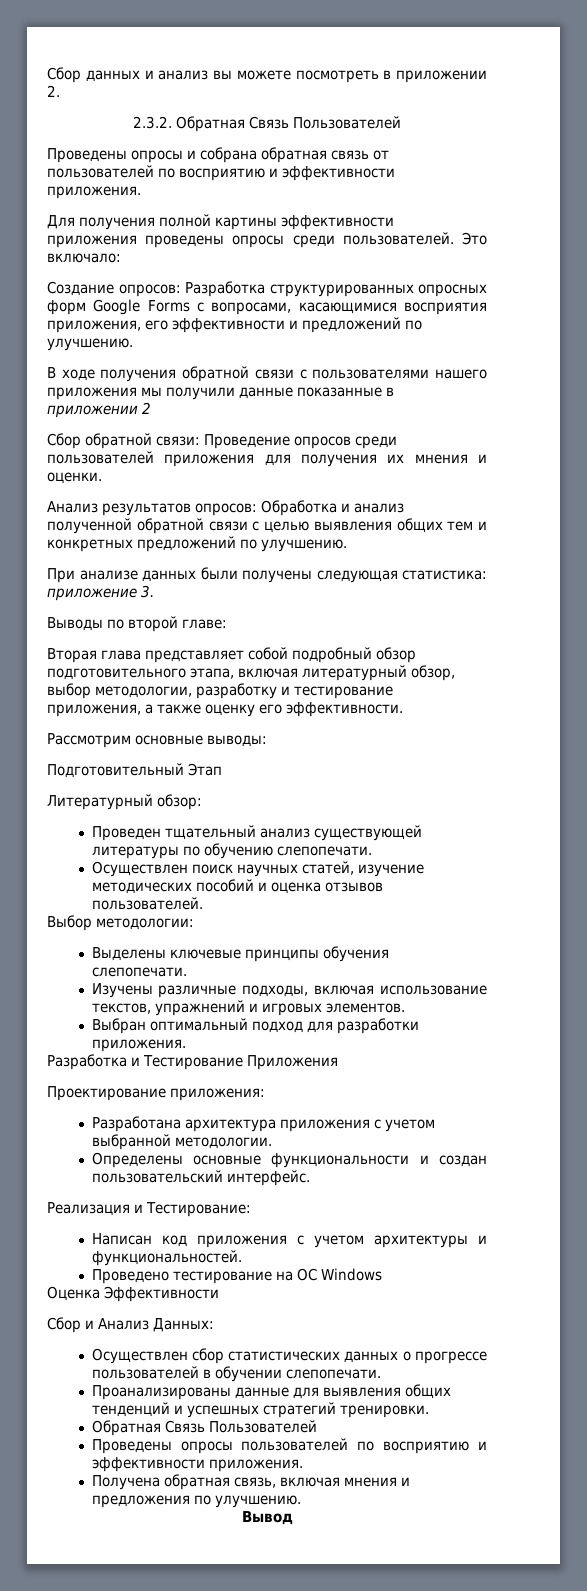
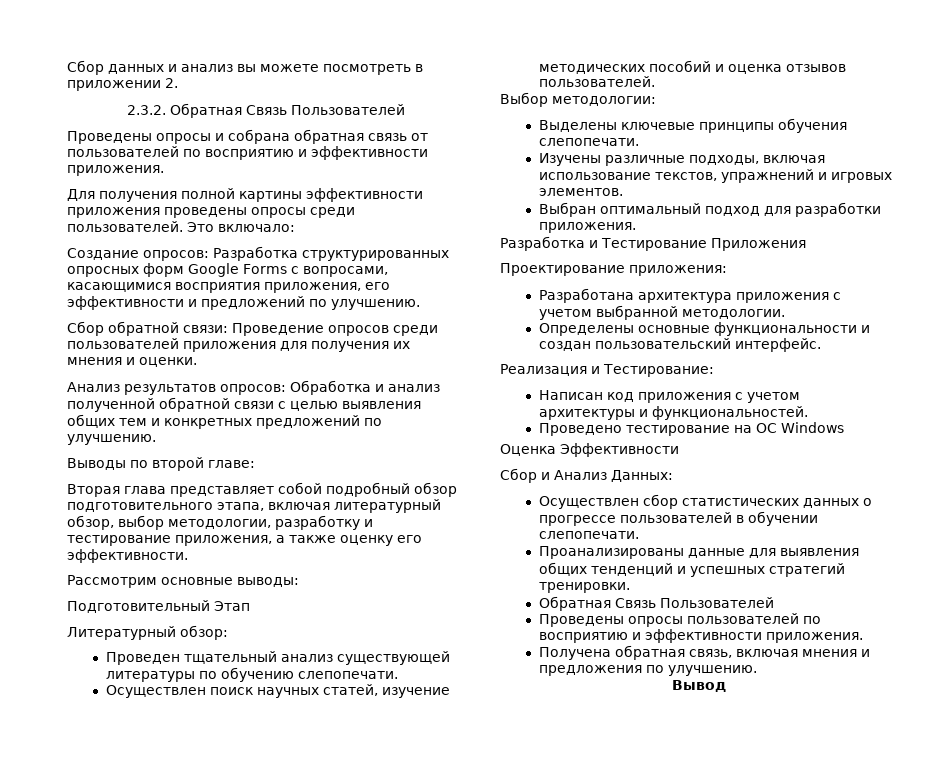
[47,366,488,382] [47,387,394,400] [47,402,151,418] // В ходе получения обратной связи с пользователями нашего приложения мы получили данные показанные в приложении 2 -> (420, 304) none
[47,567,487,583] [47,585,154,601] // При анализе данных были получены следующая статистика: приложение 3. -> (156, 439) none

